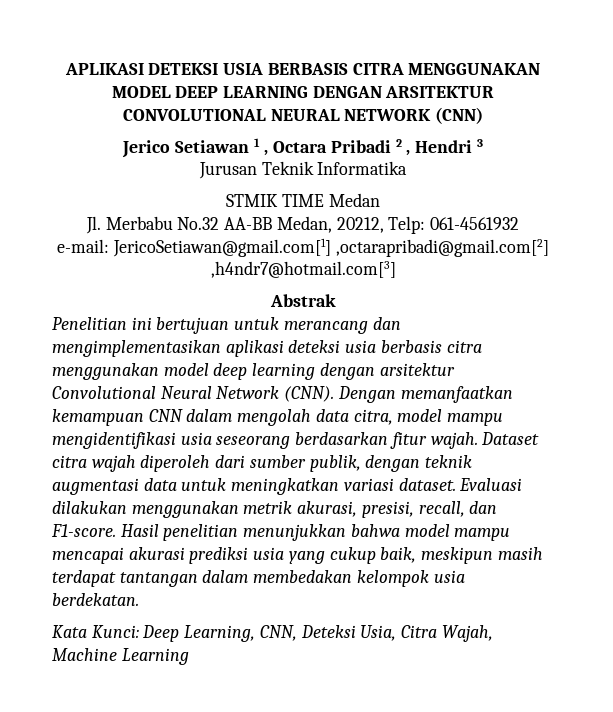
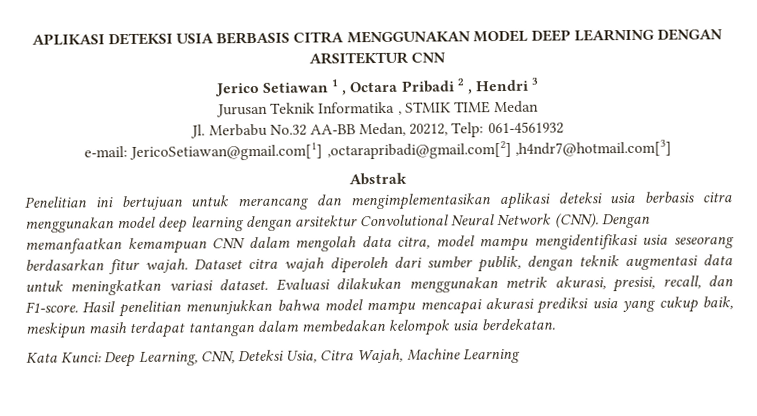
[122,107,484,124] CONVOLUTIONAL NEURAL NETWORK (CNN) -> [411,52,447,63] CNN
(408, 168) // -> [397,110,402,115] ,

